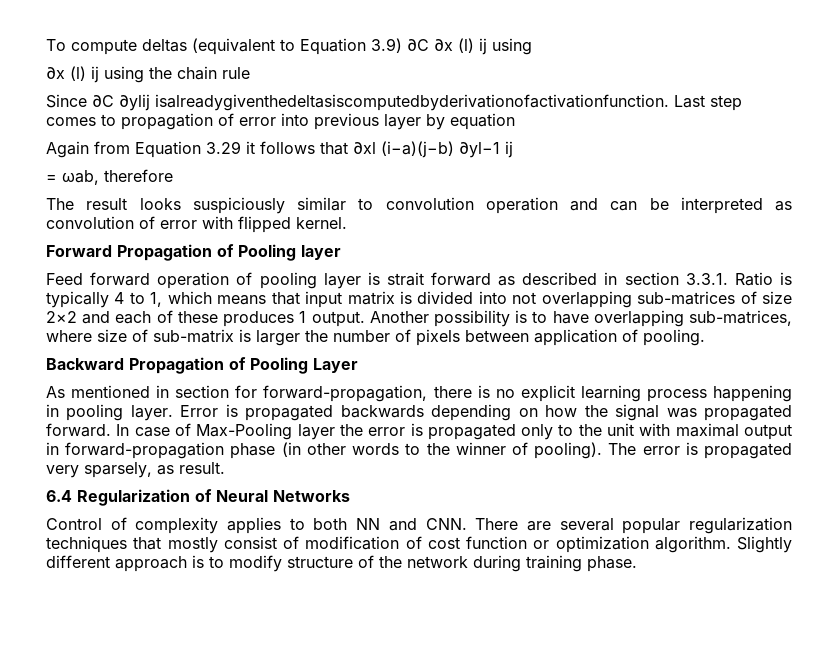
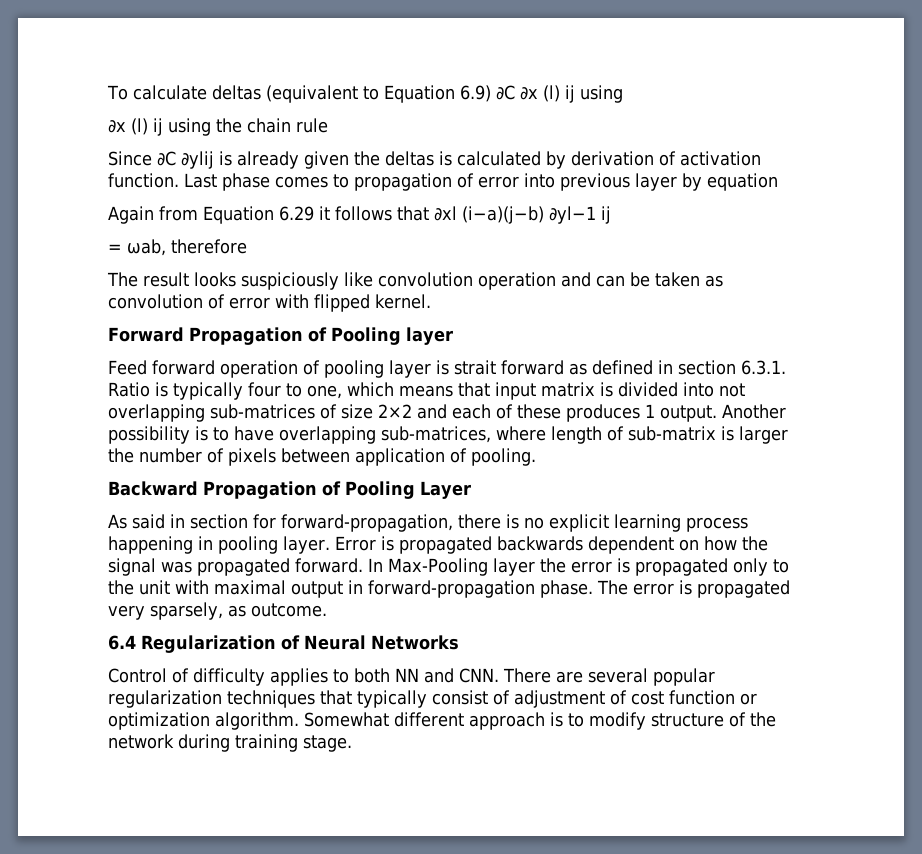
[71,39,137,55] compute -> [132,85,207,100] calculate
[371,38,402,53] 3.9) -> [459,85,491,102] 6.9)
[155,94,742,111] isalreadygiventhedeltasiscomputedbyderivationofactivationfunction. Last step -> [219,151,761,169] [108,173,270,191] is already given the deltas is calculated by derivation of activation function. Last phase
[206,141,241,154] 3.29 -> [279,206,314,221] 6.29
[297,197,374,211] similar to -> [344,272,373,287] like
[680,197,763,214] interpreted -> [655,272,700,287] taken
[522,272,728,285] described in section 3.3.1. -> [591,360,786,375] defined in section 6.3.1.
[114,292,163,307] 4 to 1, -> [248,382,342,399] four to one,
[97,329,127,342] size -> [551,426,602,444] length
[71,385,151,398] mentioned -> [132,514,165,529] said
[431,404,512,421] depending -> [587,536,674,554] dependent
[134,423,191,437] case of -> (383, 565) none
[230,442,603,459] phase (in other words to the winner of pooling). -> [540,580,593,598] phase.
[179,462,225,474] result. -> [251,603,327,617] outcome.
[135,517,219,534] complexity -> [193,668,265,686] difficulty
[167,537,218,553] mostly -> [357,690,427,708] typically
[305,536,400,550] modification -> [514,690,605,708] adjustment
[737,536,792,553] Slightly -> [304,712,389,727] Somewhat
[587,556,637,572] phase. -> [303,735,352,752] stage.

